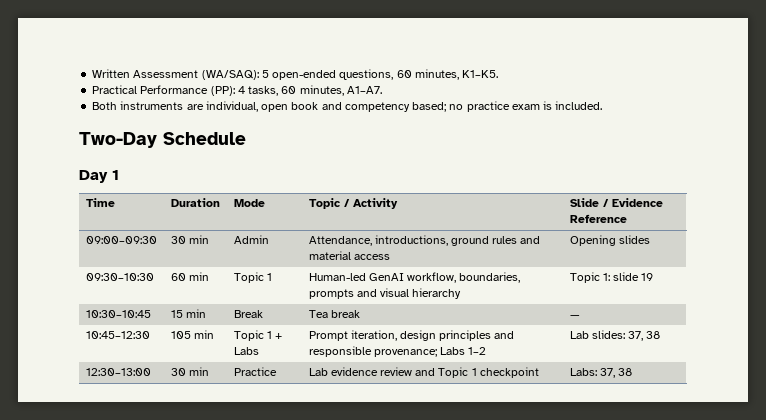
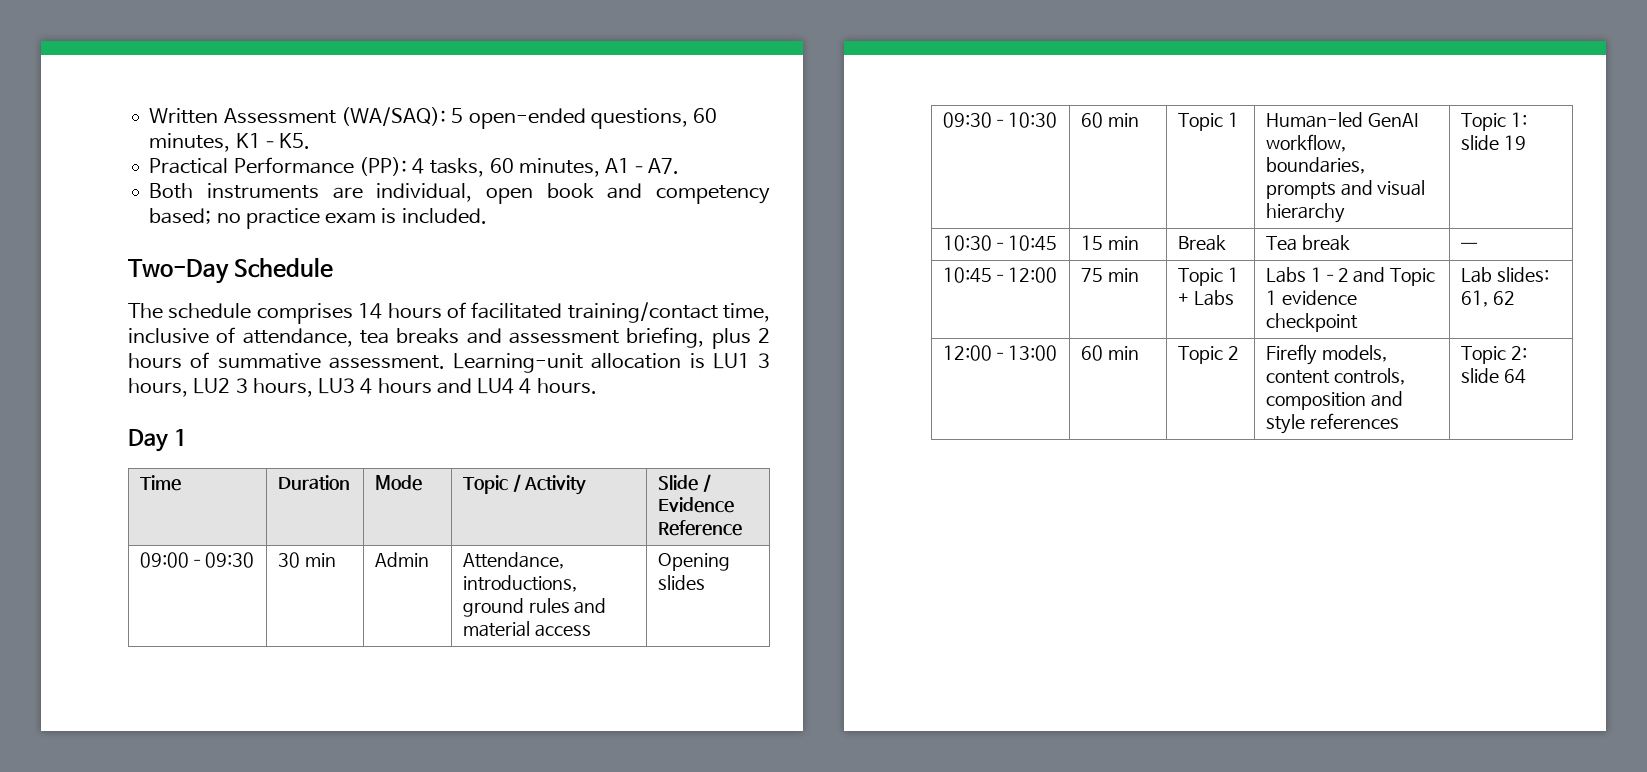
(246, 138) none -> [128,302,770,324] [128,327,770,349] [128,352,770,373] [128,378,597,397] // The schedule comprises 14 hours of facilitated training/contact time, inclusive of attendance, tea breaks and assessment briefing, plus 2 hours of summative assessment. Learning-unit allocation is LU1 3 hours, LU2 3 hours, LU3 4 hours and LU4 4 hours.
[85,331,150,339] [170,331,191,339] 10:45–12:30 | 105 -> [942,267,1057,283] [1080,268,1103,282] 10:45–12:00 | 75
[308,330,515,341] [308,346,487,357] [569,330,661,341] [85,368,151,376] [170,367,209,376] [233,367,277,376] [308,367,539,378] [569,368,632,378] Prompt iteration, design principles and responsible provenance; Labs 1–2 | Lab slides: 37, 38 // 12:30–13:00 | 30 min | Practice | Lab evidence review and Topic 1 checkpoint | Labs: 37, 38 -> [1265,267,1435,286] [1265,290,1357,305] [1265,313,1358,332] [1460,267,1549,283] [1460,290,1515,307] [942,345,1057,361] [1080,345,1139,361] [1177,346,1239,364] [1265,344,1387,365] [1265,368,1405,385] [1265,391,1403,410] [1265,413,1399,434] [1460,346,1527,364] [1460,368,1526,384] Labs 1–2 and Topic 1 evidence checkpoint | Lab slides: 61, 62 // 12:00–13:00 | 60 min | Topic 2 | Firefly models, content controls, composition and style references | Topic 2: slide 64

